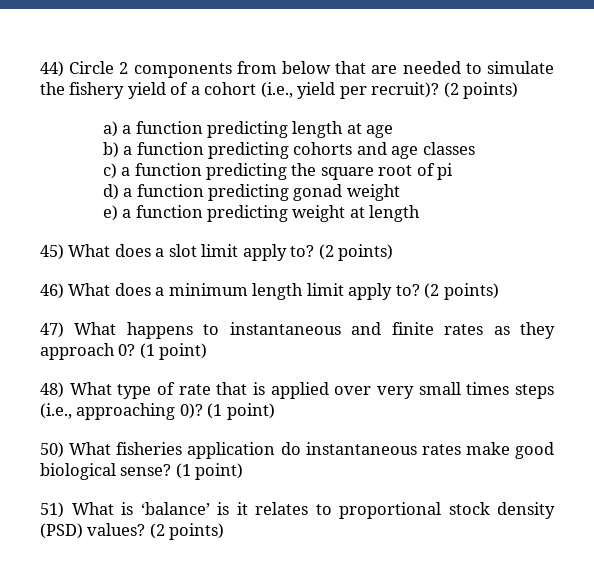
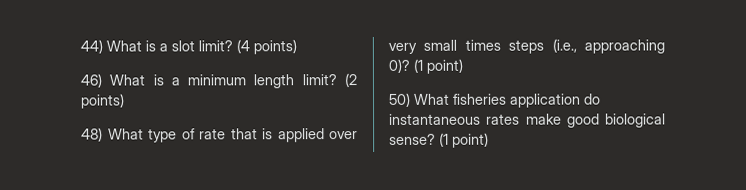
[69,61,554,78] [40,82,519,99] [102,121,394,138] [102,142,475,159] [102,163,454,180] [102,184,400,201] [102,205,421,222] [40,244,334,261] Circle 2 components from below that are needed to simulate the fishery yield of a cohort (i.e., yield per recruit)? (2 points) // a) a function predicting length at age // b) a function predicting cohorts and age classes // c) a function predicting the square root of pi // d) a function predicting gonad weight // e) a function predicting weight at length // 45) What does a slot limit apply to? (2 -> [106,39,250,54] What is a slot limit? (4
[114,283,151,296] does -> [152,74,164,86] is
[306,283,499,300] [40,322,556,339] [40,343,208,360] limit apply to? (2 points) // 47) What happens to instantaneous and finite rates as they approach 0? (1 point) -> [301,73,357,88] [80,93,125,109] limit? (2 points)
[40,502,555,519] [40,523,225,540] // 51) What is ‘balance’ is it relates to proportional stock density (PSD) values? (2 points) -> (489, 140) none

